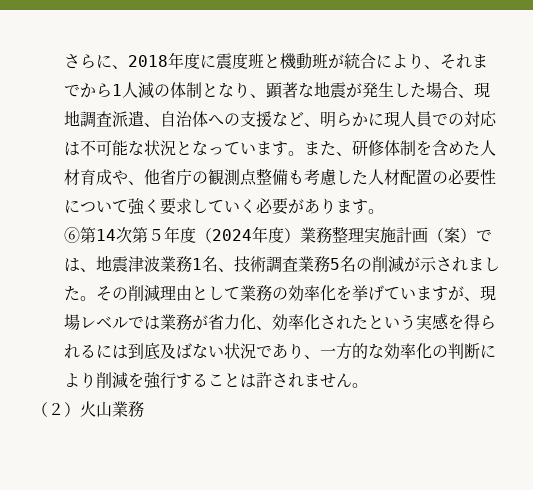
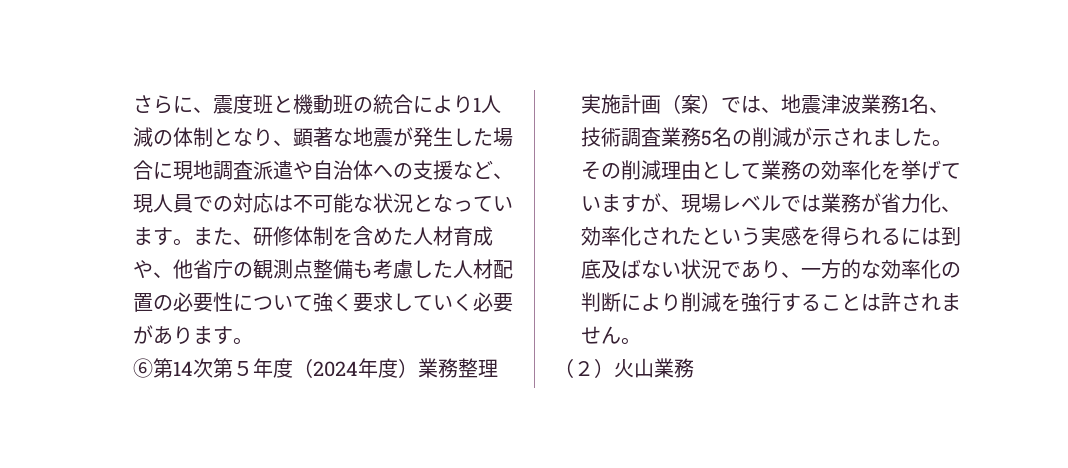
[127,52,216,69] 2018年度に -> (213, 110) none
[327,54,344,69] が -> [352,97,373,113] の
[423,54,488,69] [63,83,112,98] 、それまでから -> (473, 104) none
[457,94,474,98] 、 -> [152,162,173,179] に
[143,123,160,127] 、 -> [292,161,313,180] や
[319,111,384,128] 明らかに -> (513, 176) none

